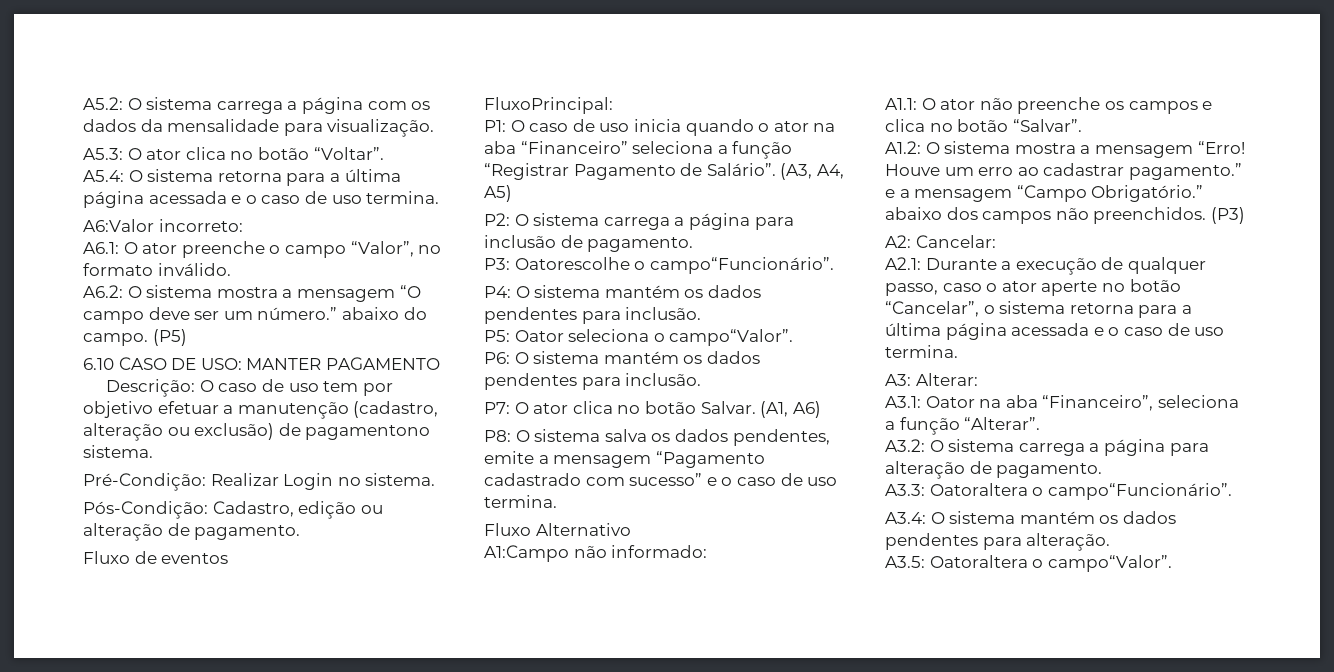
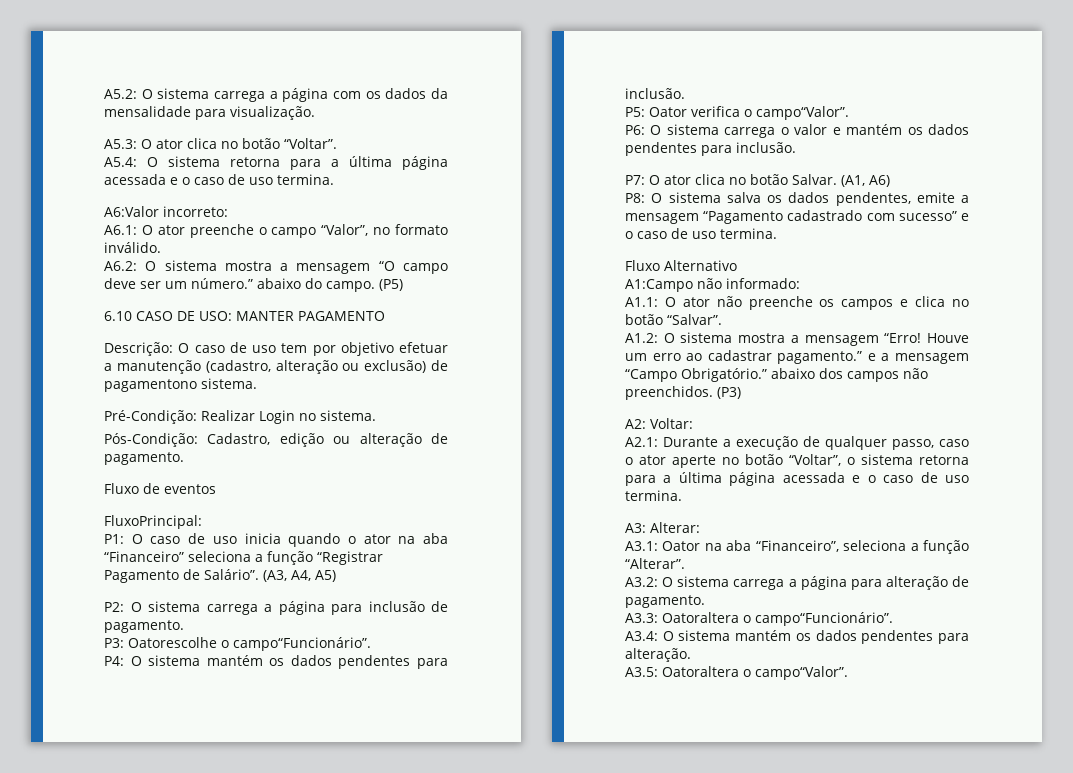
[568,329,650,342] seleciona -> [691,106,740,117] verifica
(600, 357) none -> [724,124,841,138] carrega o valor e
[915,235,996,248] Cancelar: -> [650,418,693,429] Voltar:
[885,301,979,317] “Cancelar”, -> [789,454,841,466] “Voltar”,

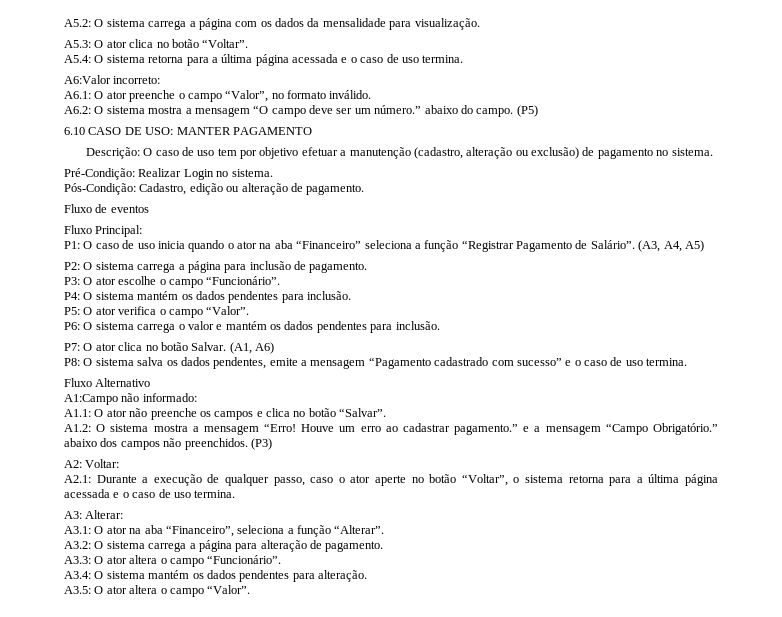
[104,379,197,392] pagamentono -> [597,148,669,159] pagamento no
[104,515,202,529] FluxoPrincipal: -> [64,225,143,237] Fluxo Principal:
[128,637,371,651] Oatorescolhe o campo“Funcionário”. -> [83,276,281,288] O ator escolhe o campo “Funcionário”.
[649,106,849,120] Oator verifica o campo“Valor”. -> [83,306,250,318] O ator verifica o campo “Valor”.
[662,541,701,551] Oator -> [94,526,127,534] O ator
[662,612,893,626] Oatoraltera o campo“Funcionário”. -> [94,555,282,567] O ator altera o campo “Funcionário”.
[662,666,848,680] Oatoraltera o campo“Valor”. -> [94,585,251,597] O ator altera o campo “Valor”.

